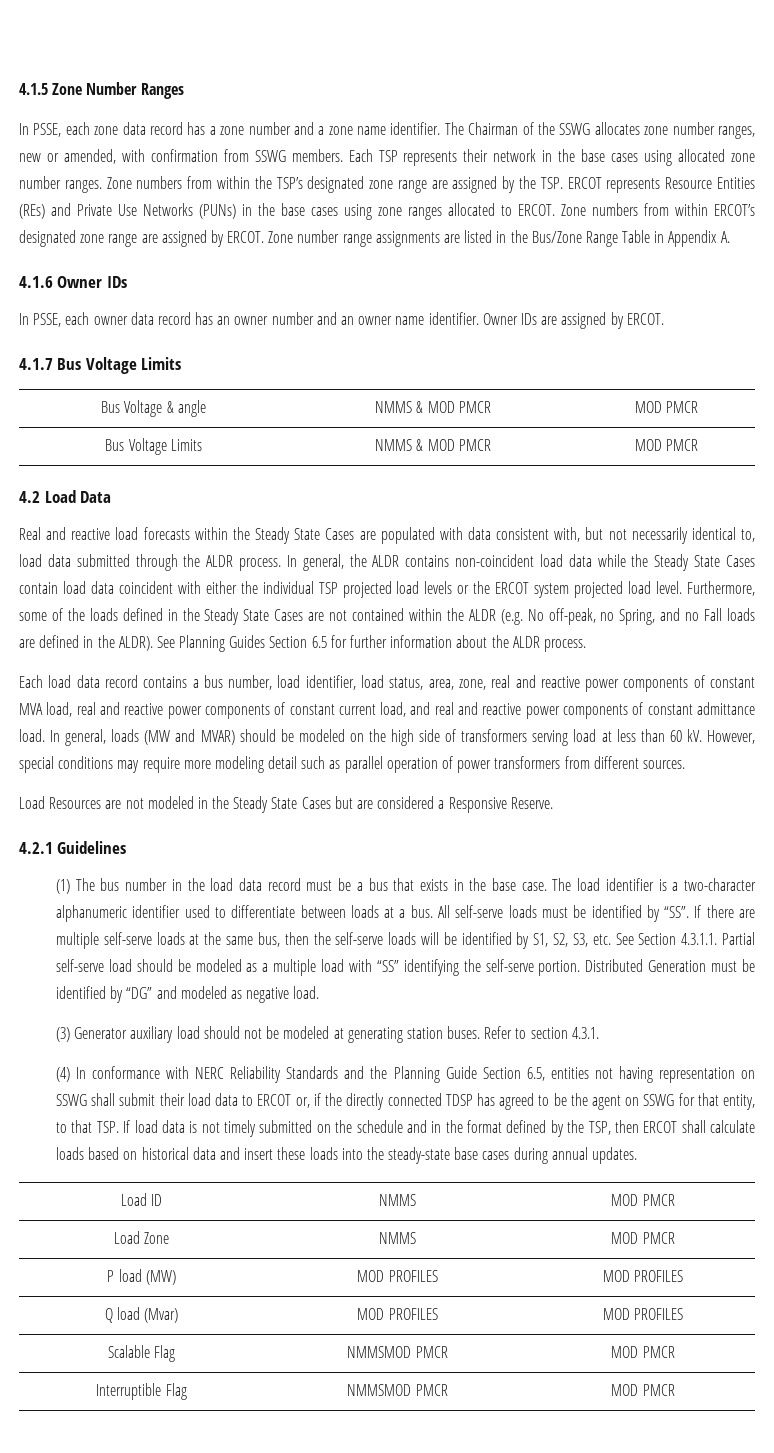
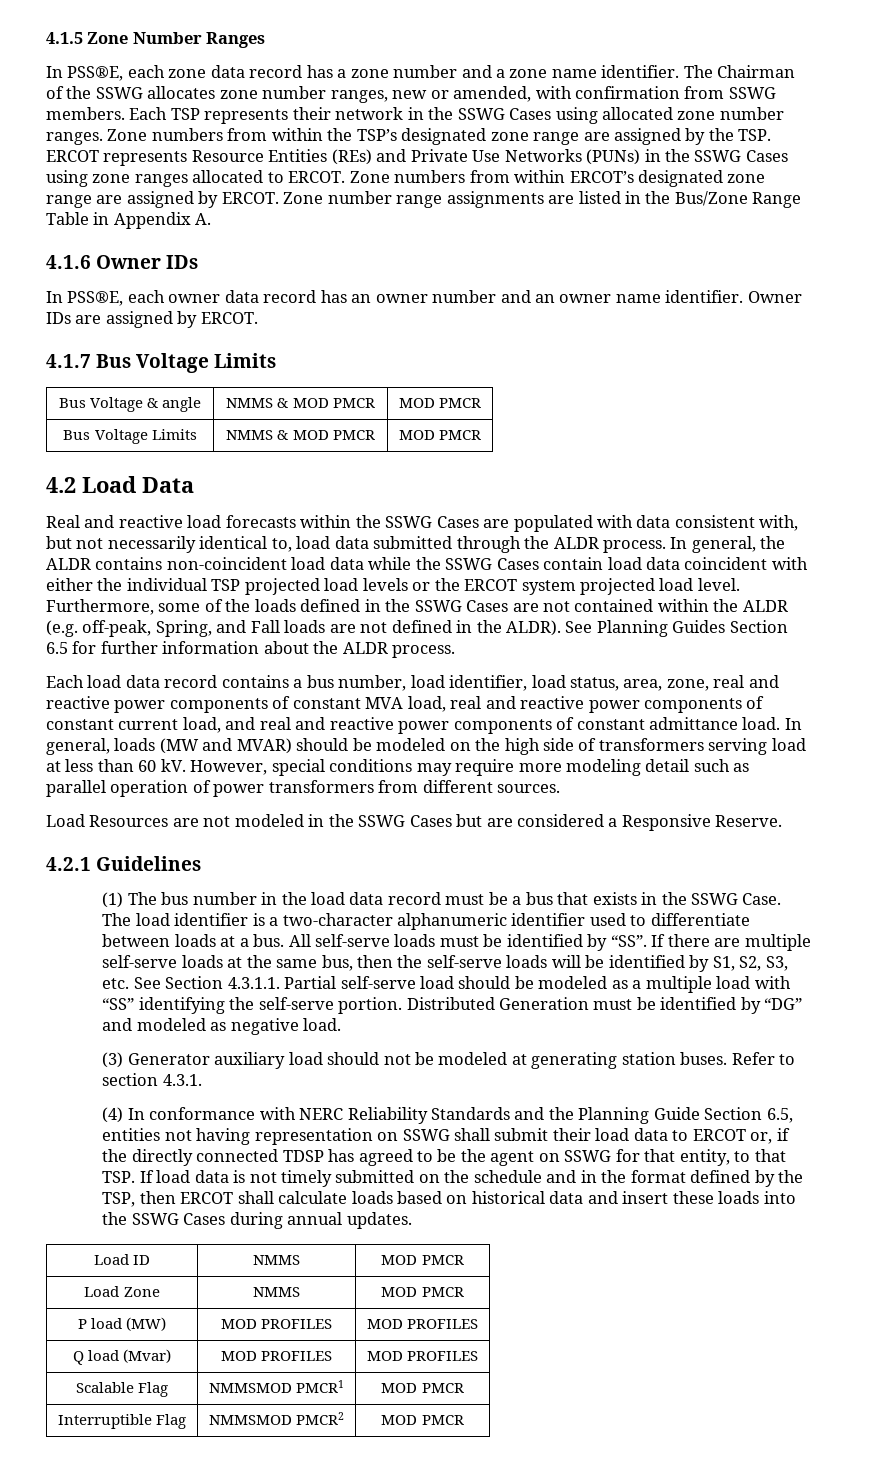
[33,123,62,137] PSSE, -> [67,66,124,81] PSS®E,
[581,149,639,162] base cases -> [457,108,552,120] SSWG Cases
[281,203,339,216] base cases -> [694,150,788,162] SSWG Cases
[33,313,62,327] PSSE, -> [67,291,124,306] PSS®E,
[255,527,321,544] Steady State -> [385,516,433,528] SSWG
[654,554,721,571] Steady State -> [445,558,493,570] SSWG
[204,608,270,625] Steady State -> [414,600,462,612] SSWG
[527,608,615,625] No off-peak, no -> [82,620,152,637] off-peak,
[685,612,700,621] no -> (247, 626) none
(35, 643) none -> [360,622,388,633] not
[233,796,298,813] Steady State -> [358,815,406,827] SSWG
[492,878,547,891] base case. -> [690,893,782,905] SSWG Case.
[388,1147,510,1164] steady-state base cases -> [131,1213,226,1225] SSWG Cases
[415,1346,448,1358] PMCR -> [296,1380,345,1393] PMCR1
[415,1384,448,1396] PMCR -> [296,1412,345,1425] PMCR2

